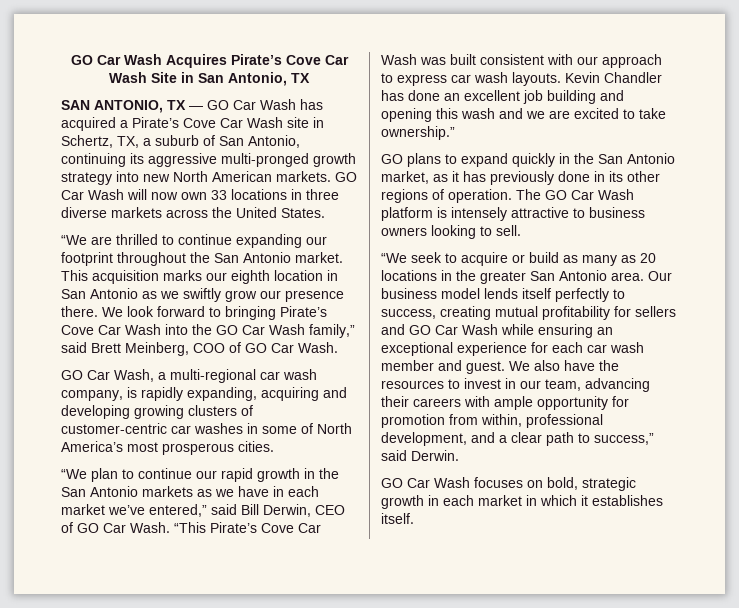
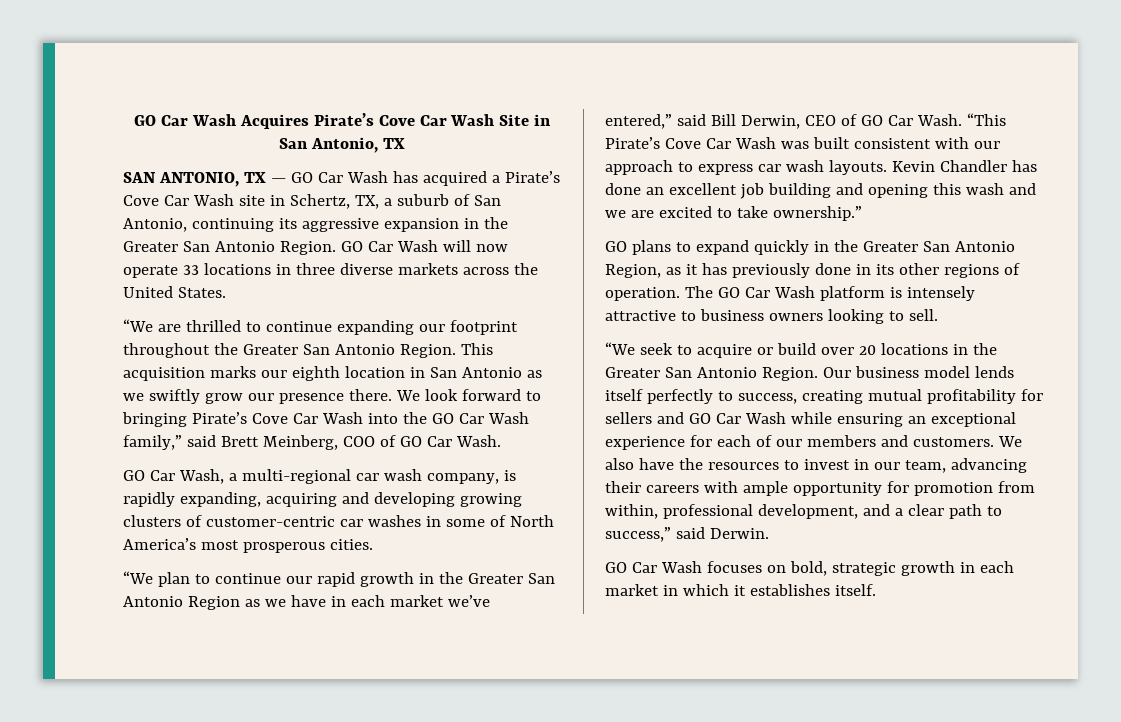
[221,153,356,167] [61,171,331,185] multi-pronged growth strategy into new North American markets. -> [383,217,508,232] [123,241,336,255] expansion in the Greater San Antonio Region.
[181,192,207,200] own -> [123,265,178,278] operate
[214,252,343,263] San Antonio market. -> [242,344,456,358] Greater San Antonio Region.
[61,486,193,497] San Antonio markets -> [467,573,555,584] [123,596,240,610] Greater San Antonio Region
[598,153,675,164] [381,171,429,184] San Antonio market, -> [862,241,1015,252] [605,264,661,278] Greater San Antonio Region,
[563,255,636,266] as many as -> [820,347,854,355] over
[480,270,644,284] greater San Antonio area. -> [605,367,818,381] Greater San Antonio Region.
[587,342,644,353] [381,360,505,374] car wash member and guest. -> [755,435,994,447] of our members and customers.

